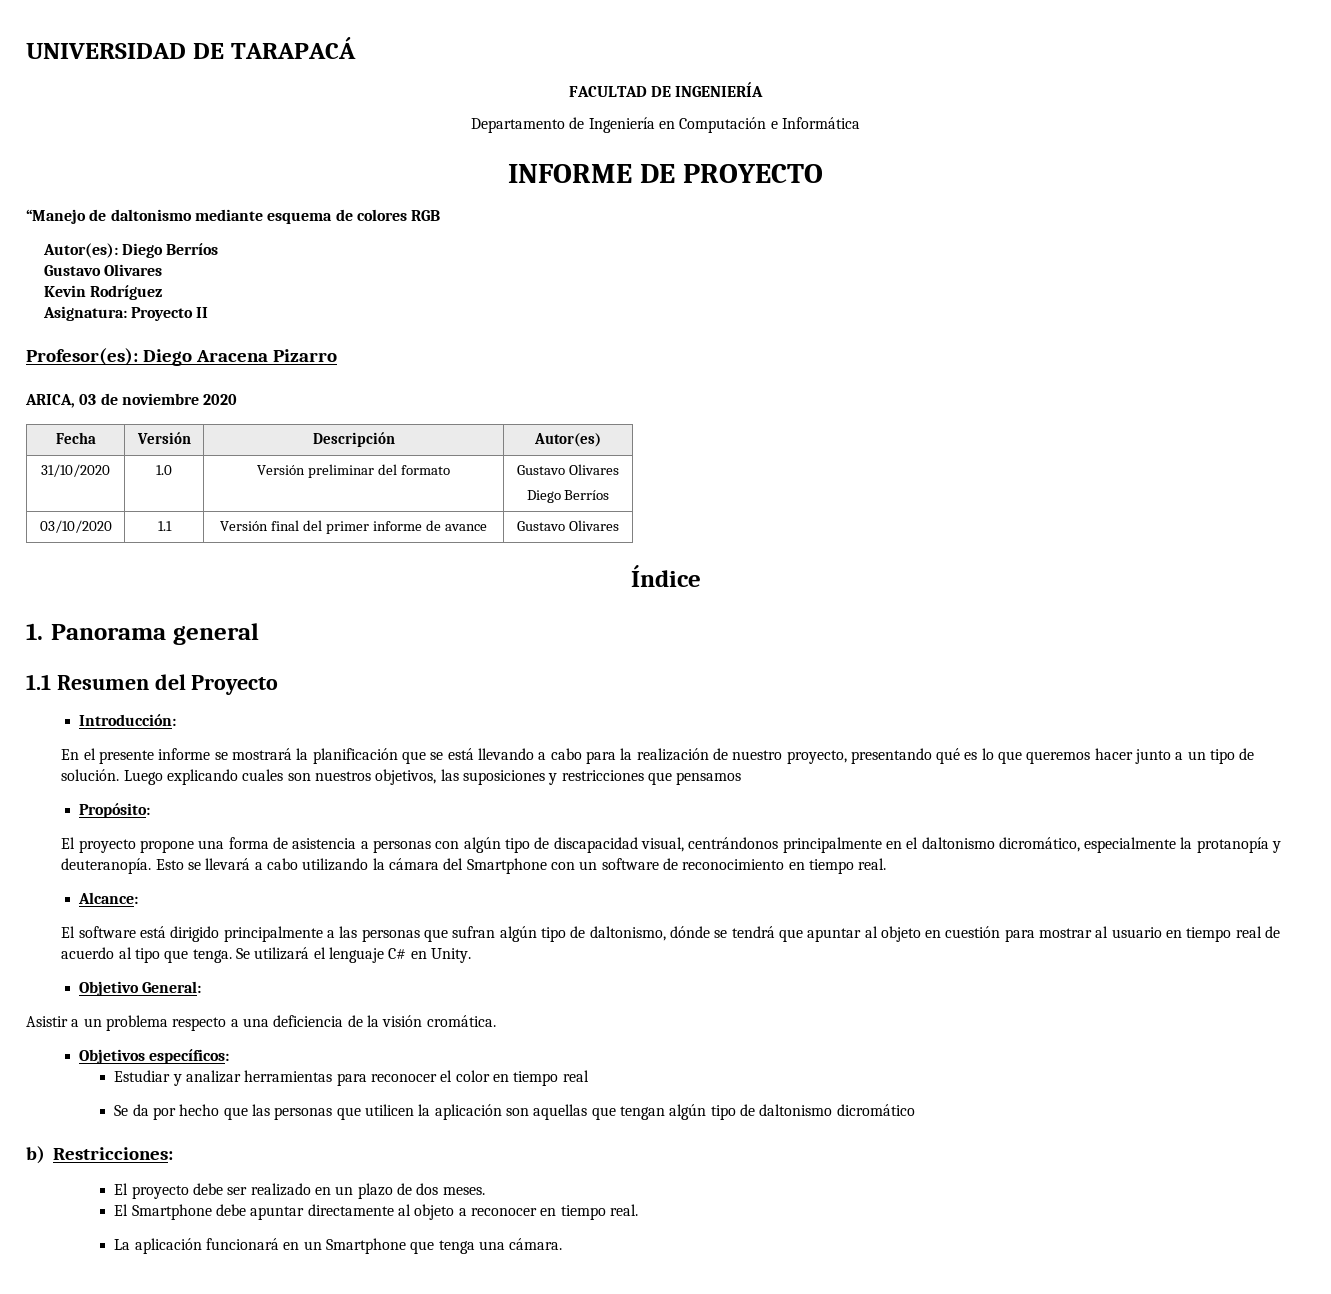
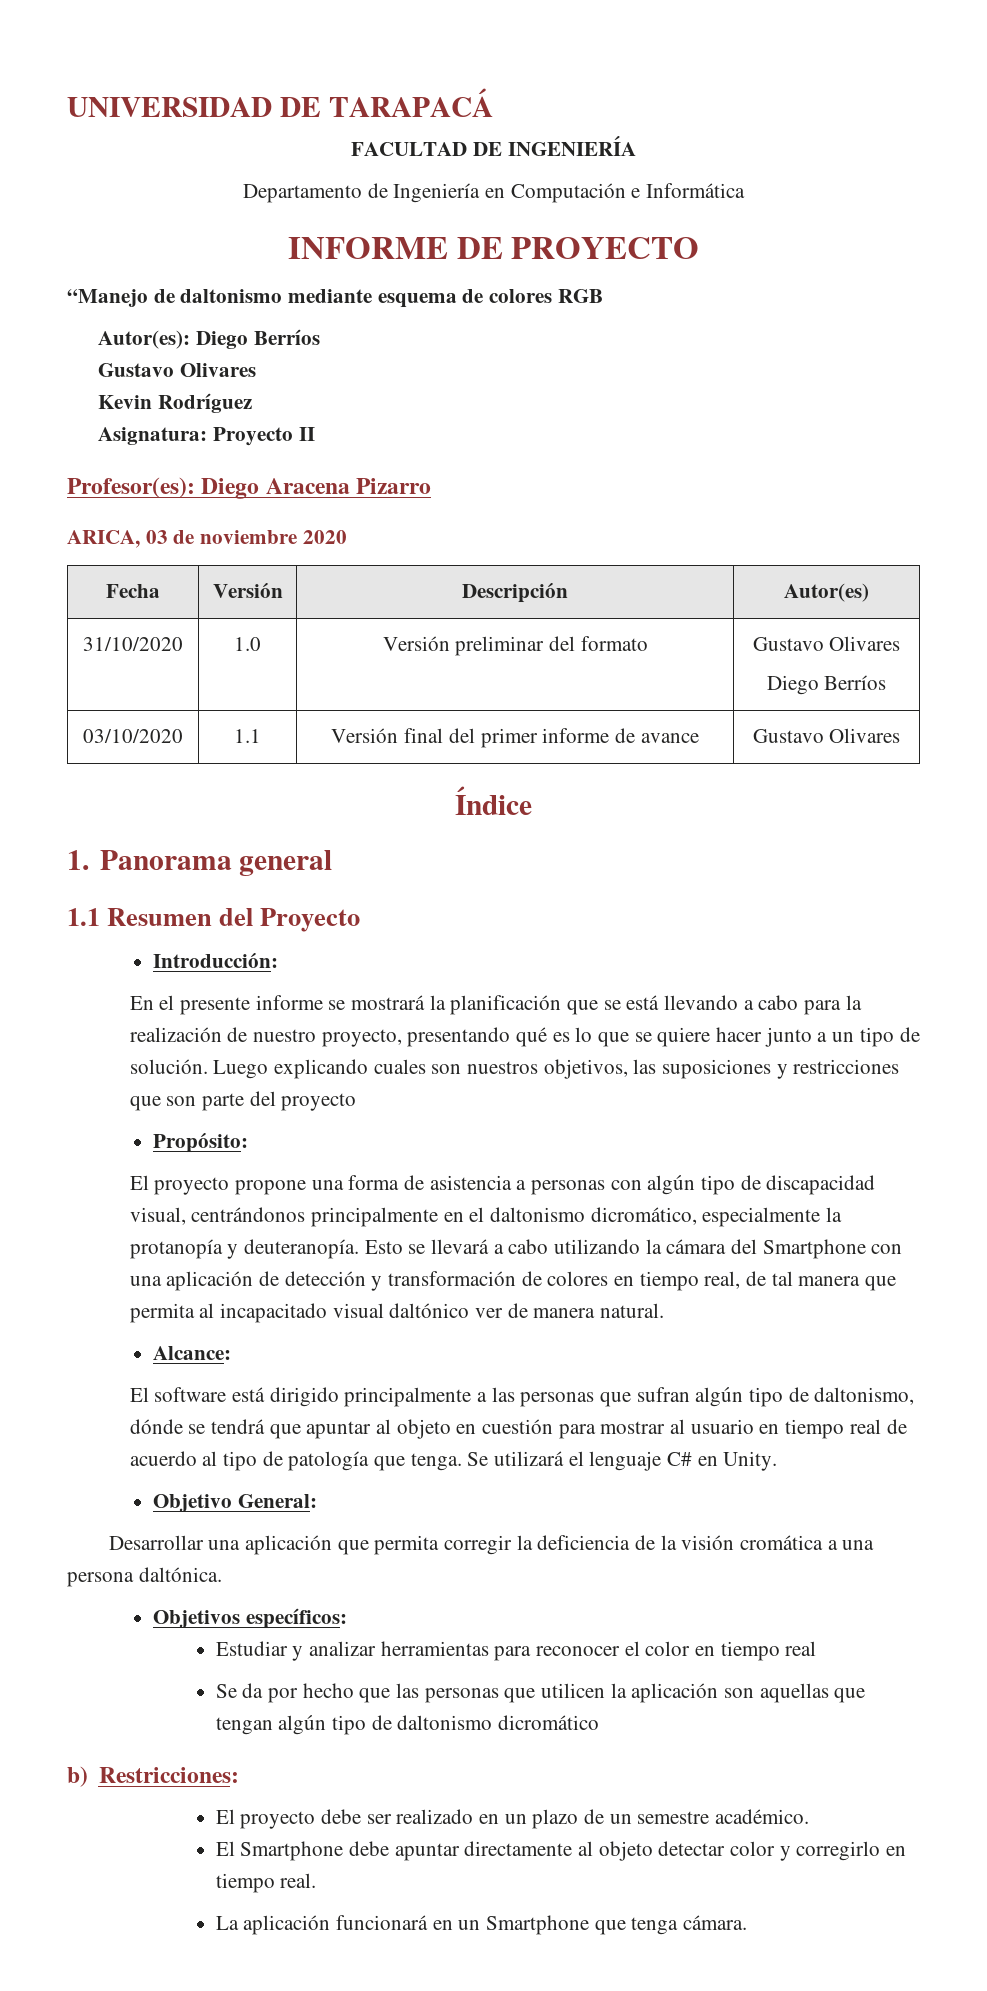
[1026,751,1091,764] queremos -> [634,1027,711,1047] se quiere
[676,772,742,785] pensamos -> [166,1091,357,1111] son parte del proyecto
[579,858,887,874] un software de reconocimiento en tiempo real. -> [129,1271,897,1291] [129,1303,665,1323] una aplicación de detección y transformación de colores en tiempo real, de tal manera que permita al incapacitado visual daltónico ver de manera natural.
(161, 955) none -> [262,1451,370,1471] de patología
[26,1015,496,1031] Asistir a un problema respecto a una deficiencia de la visión cromática. -> [108,1535,875,1555] [67,1567,222,1587] Desarrollar una aplicación que permita corregir la deficiencia de la visión cromática a una persona daltónica.
[416,1183,485,1195] dos meses. -> [609,1809,810,1824] un semestre académico.
[458,1208,537,1216] a reconocer -> [658,1841,881,1861] detectar color y corregirlo
[478,1241,505,1250] una -> (679, 1926) none

